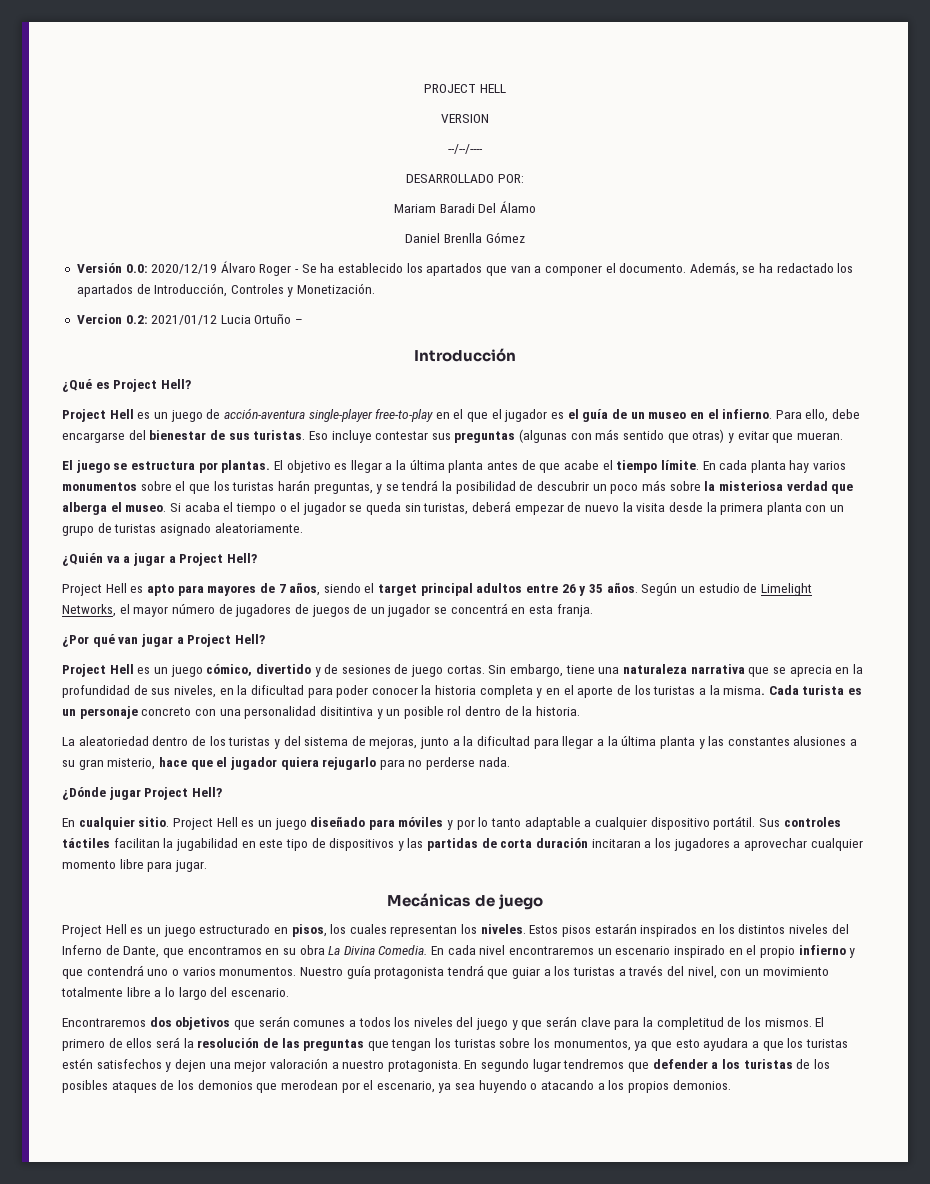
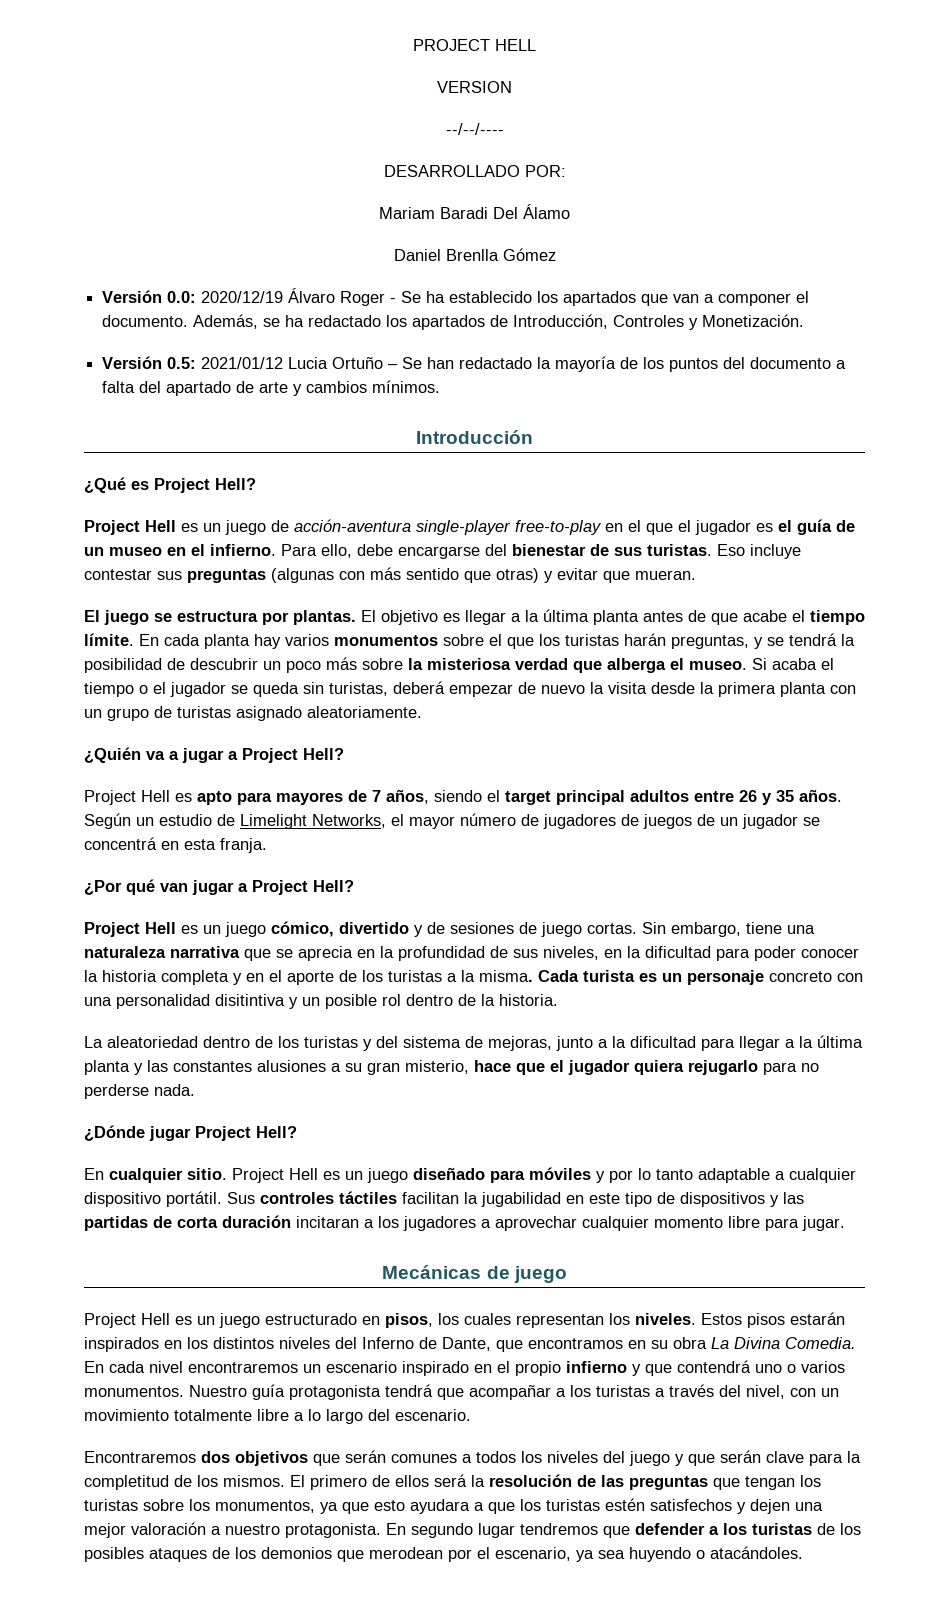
[76,314,148,324] Vercion 0.2: -> [102,356,197,369] Versión 0.5:
(304, 321) none -> [402,356,847,372] [102,380,441,396] Se han redactado la mayoría de los puntos del documento a falta del apartado de arte y cambios mínimos.
[512,967,541,979] guiar -> [469,1385,551,1400] acompañar
[541,1080,731,1093] atacando a los propios demonios. -> [710,1546,803,1559] atacándoles.

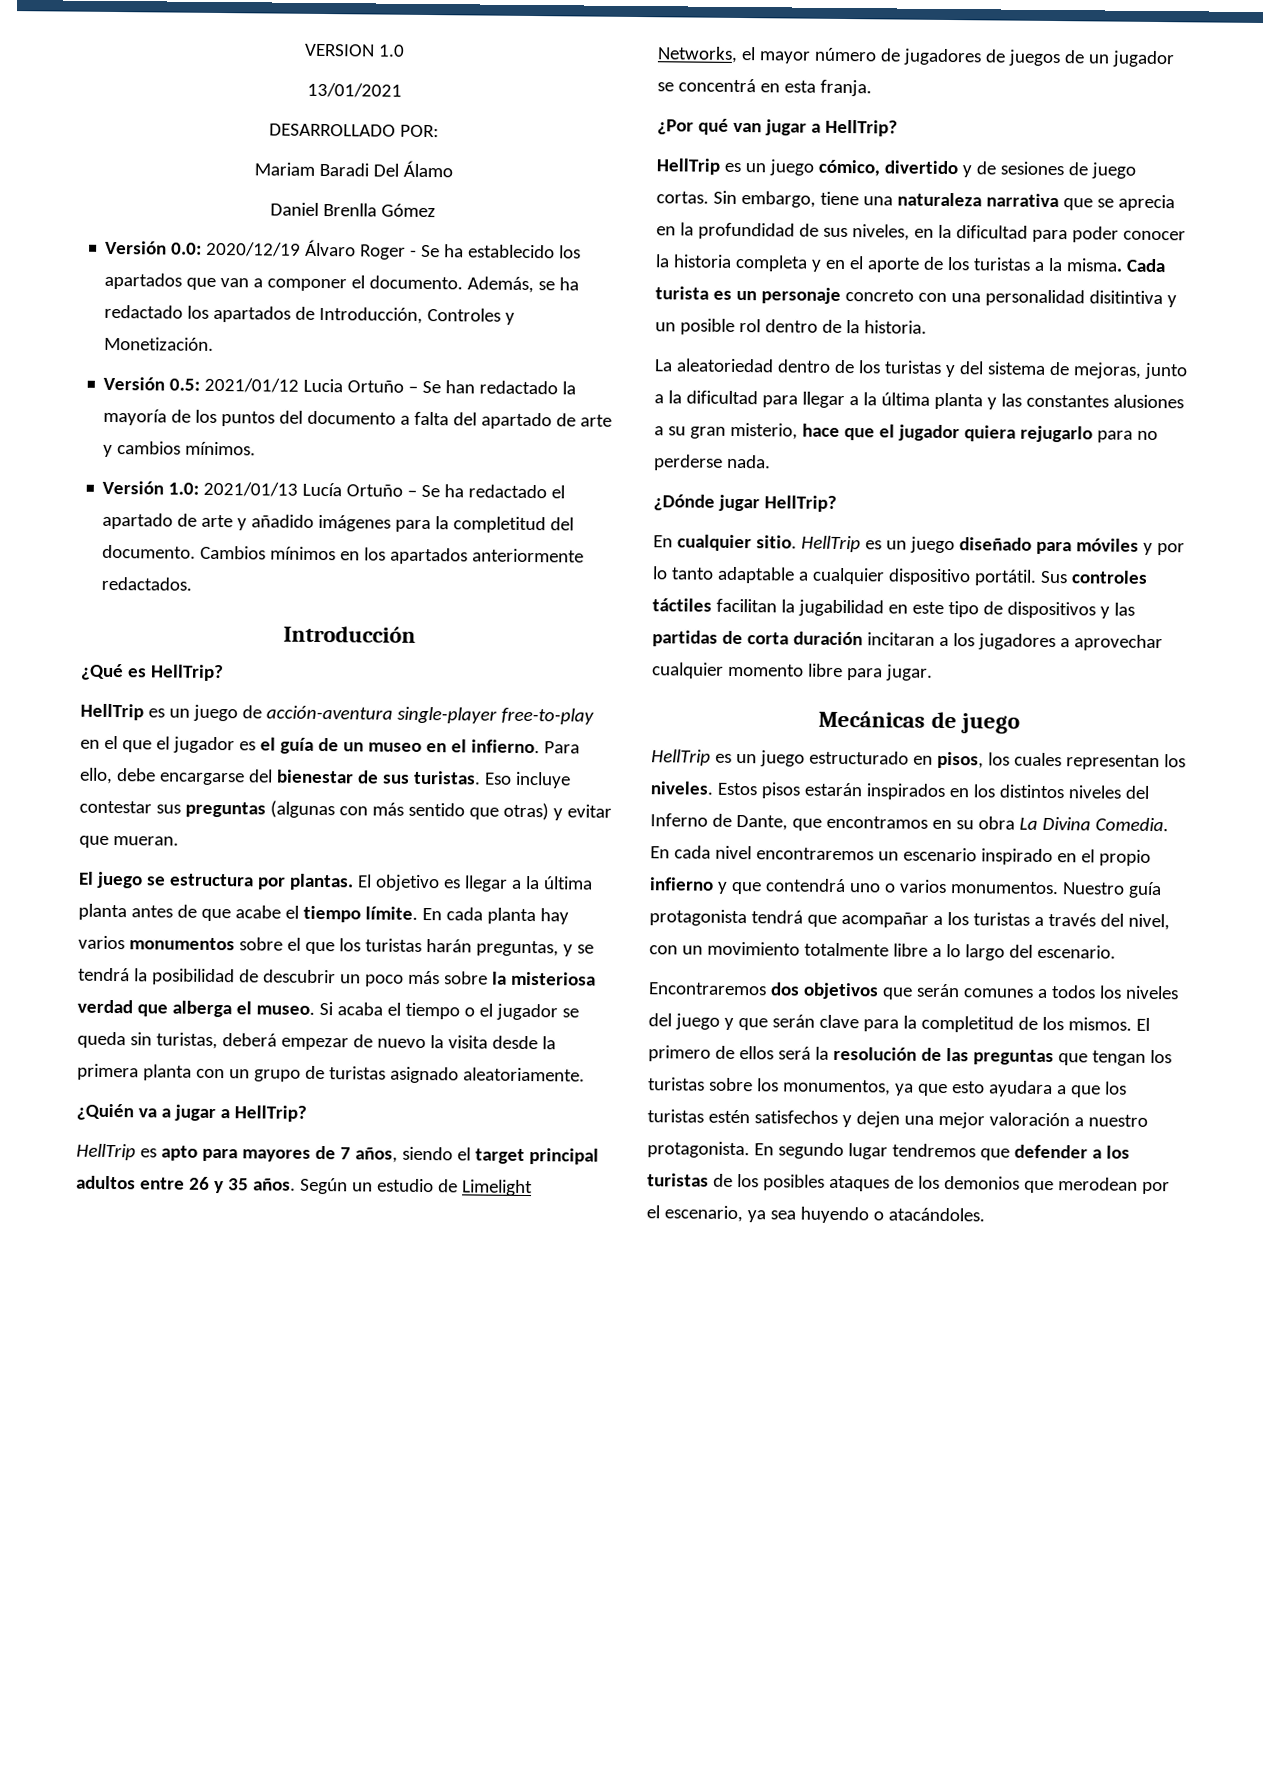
[413,39,536,51] [437,81,512,93] [445,123,504,135] PROJECT HELL // VERSION // --/--/---- -> [304,43,405,57] [306,82,402,98] VERSION 1.0 // 13/01/2021
(441, 386) none -> [102,480,566,499] [102,512,575,534] [102,544,585,565] [101,576,193,591] // Versión 1.0: 2021/01/13 Lucía Ortuño – Se ha redactado el apartado de arte y añadido imágenes para la completitud del documento. Cambios mínimos en los apartados anteriormente redactados.
[154,478,256,493] [84,520,176,535] Project Hell? // Project Hell -> [149,664,224,682] [80,703,144,721] HellTrip? // HellTrip
[242,748,344,763] [84,790,170,805] Project Hell? // Project Hell -> [233,1105,307,1122] [76,1143,136,1161] HellTrip? // HellTrip
[252,880,354,895] [84,922,176,937] Project Hell? // Project Hell -> [824,119,898,137] [656,158,720,175] HellTrip? // HellTrip
[195,1126,297,1141] Project Hell? -> [763,495,837,512] HellTrip?
[232,1168,318,1183] Project Hell -> [800,535,861,553] HellTrip
[84,1313,170,1328] Project Hell -> [651,749,711,766] HellTrip

